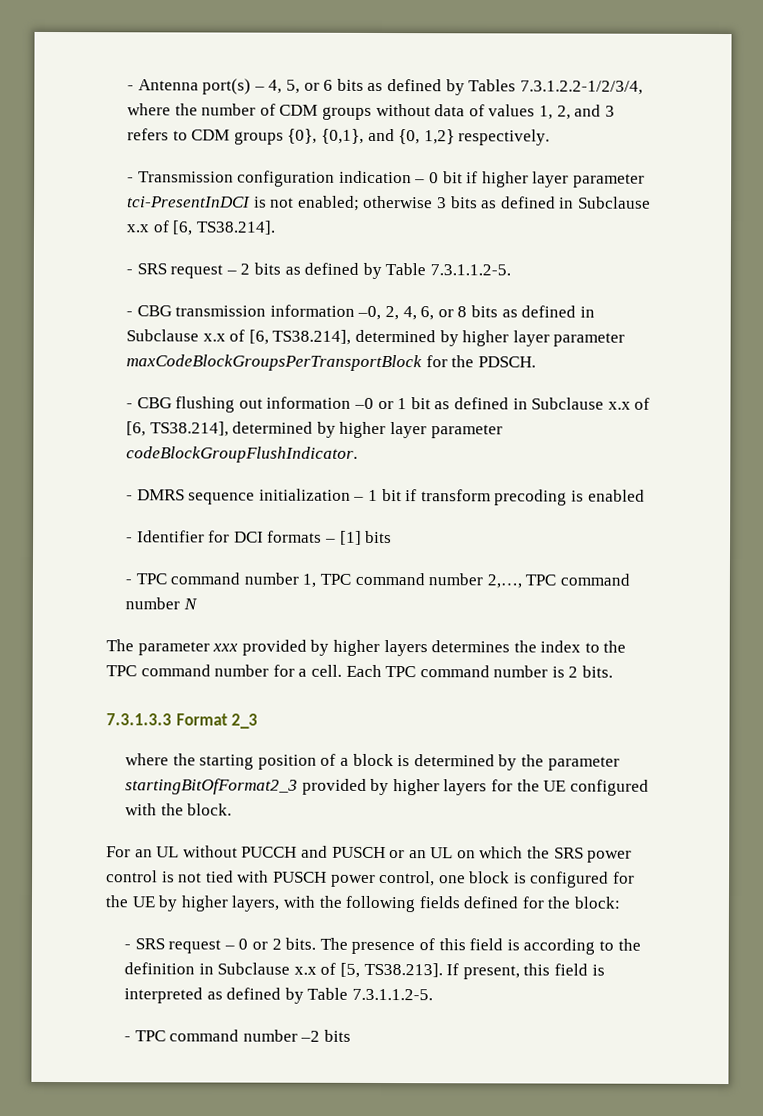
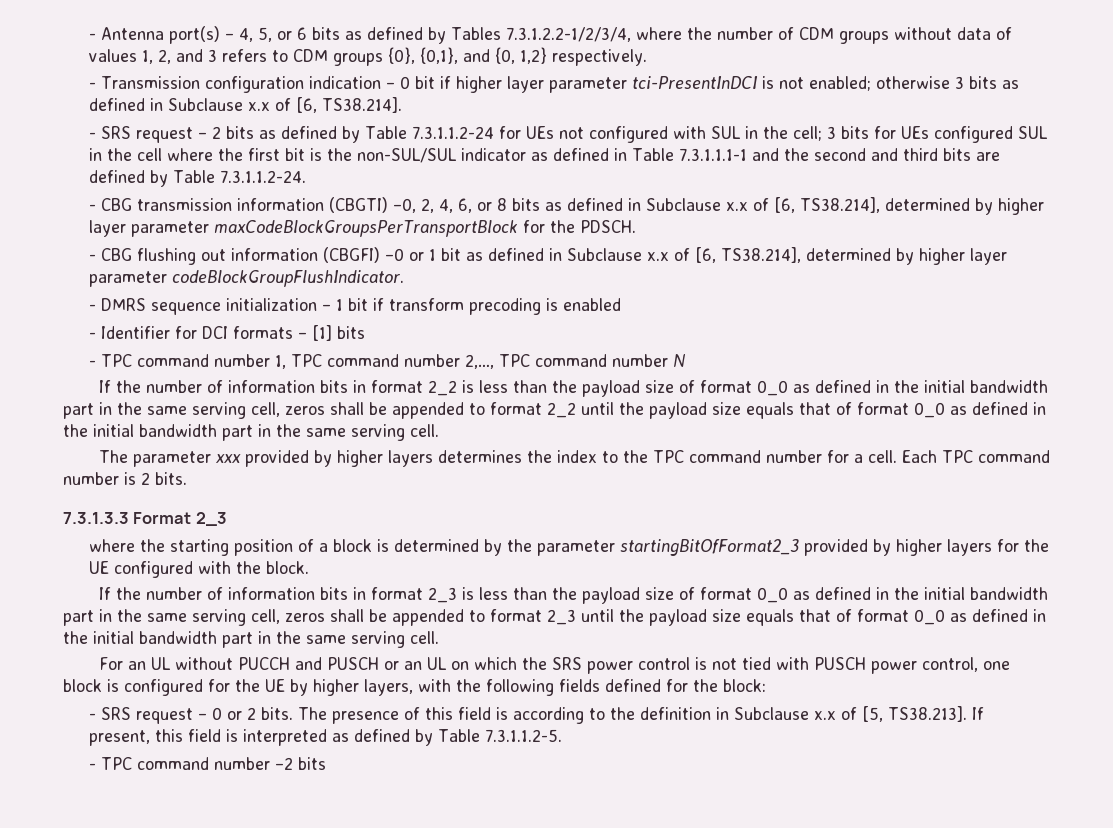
[429,264,511,276] 7.3.1.1.2-5. -> [412,126,1049,143] [89,148,1001,163] [89,170,307,187] 7.3.1.1.2-24 for UEs not configured with SUL in the cell; 3 bits for UEs configured SUL in the cell where the first bit is the non-SUL/SUL indicator as defined in Table 7.3.1.1.1-1 and the second and third bits are defined by Table 7.3.1.1.2-24.
(355, 310) none -> [329,197,389,213] (CBGTI)
(352, 402) none -> [323,247,381,263] (CBGFI)
(198, 604) none -> [98,380,1048,397] [63,402,1046,419] [63,424,439,441] // If the number of information bits in format 2_2 is less than the payload size of format 0_0 as defined in the initial bandwidth part in the same serving cell, zeros shall be appended to format 2_2 until the payload size equals that of format 0_0 as defined in the initial bandwidth part in the same serving cell.
(233, 809) none -> [98,587,1048,604] [63,609,1046,626] [63,631,439,648] // If the number of information bits in format 2_3 is less than the payload size of format 0_0 as defined in the initial bandwidth part in the same serving cell, zeros shall be appended to format 2_3 until the payload size equals that of format 0_0 as defined in the initial bandwidth part in the same serving cell.

